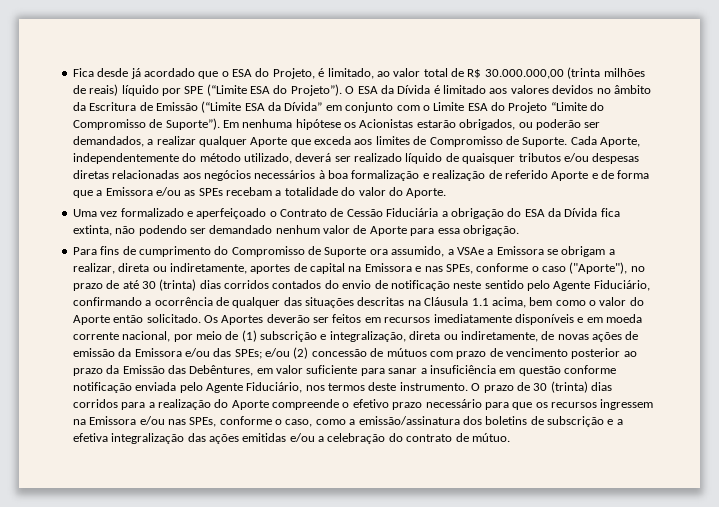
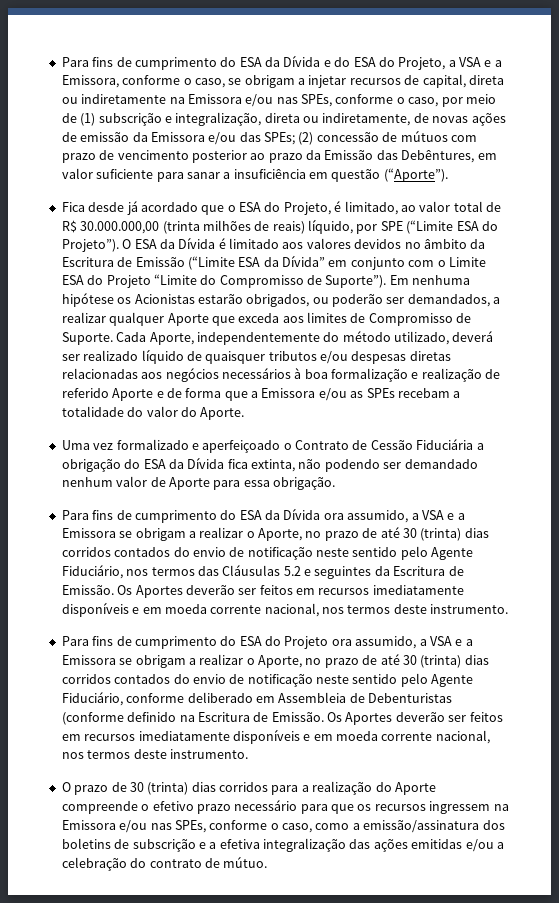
(72, 72) none -> [61,55,502,70] [61,74,504,88] [61,94,496,107] [61,112,506,126] [61,130,477,145] [61,150,497,163] [61,168,448,182] Para fins de cumprimento do ESA da Dívida e do ESA do Projeto, a VSA e a Emissora, conforme o caso, se obrigam a injetar recursos de capital, direta ou indiretamente na Emissora e/ou nas SPEs, conforme o caso, por meio de (1) subscrição e integralização, direta ou indiretamente, de novas ações de emissão da Emissora e/ou das SPEs; (2) concessão de mútuos com prazo de vencimento posterior ao prazo da Emissão das Debêntures, em valor suficiente para sanar a insuficiência em questão (“Aporte”). //
[121,85,159,96] líquido -> [308,219,353,234] líquido,
[231,246,615,257] [72,262,628,274] Compromisso de Suporte ora assumido, a VSAe a Emissora se obrigam a realizar, direta ou indiretamente, aportes de capital na Emissora e nas SPEs, conforme o caso ("Aporte"), -> [239,508,465,523] [61,527,302,541] ESA da Dívida ora assumido, a VSA e a Emissora se obrigam a realizar o Aporte,
[72,297,644,308] [72,314,201,325] confirmando a ocorrência de qualquer das situações descritas na Cláusula 1.1 acima, bem como o valor do Aporte então solicitado. -> [126,565,464,579] [61,585,114,595] nos termos das Cláusulas 5.2 e seguintes da Escritura de Emissão.
[173,330,639,342] [72,347,637,359] [72,365,616,376] [72,382,468,393] por meio de (1) subscrição e integralização, direta ou indiretamente, de novas ações de emissão da Emissora e/ou das SPEs; e/ou (2) concessão de mútuos com prazo de vencimento posterior ao prazo da Emissão das Debêntures, em valor suficiente para sanar a insuficiência em questão conforme notificação enviada pelo Agente Fiduciário, nos termos deste instrumento. -> [322,604,509,614] [61,636,473,649] [61,654,489,668] [61,673,474,687] [61,692,452,706] [61,712,503,725] [61,729,490,744] [61,749,248,759] nos termos deste instrumento. // Para fins de cumprimento do ESA do Projeto ora assumido, a VSA e a Emissora se obrigam a realizar o Aporte, no prazo de até 30 (trinta) dias corridos contados do envio de notificação neste sentido pelo Agente Fiduciário, conforme deliberado em Assembleia de Debenturistas (conforme definido na Escritura de Emissão. Os Aportes deverão ser feitos em recursos imediatamente disponíveis e em moeda corrente nacional, nos termos deste instrumento. //

